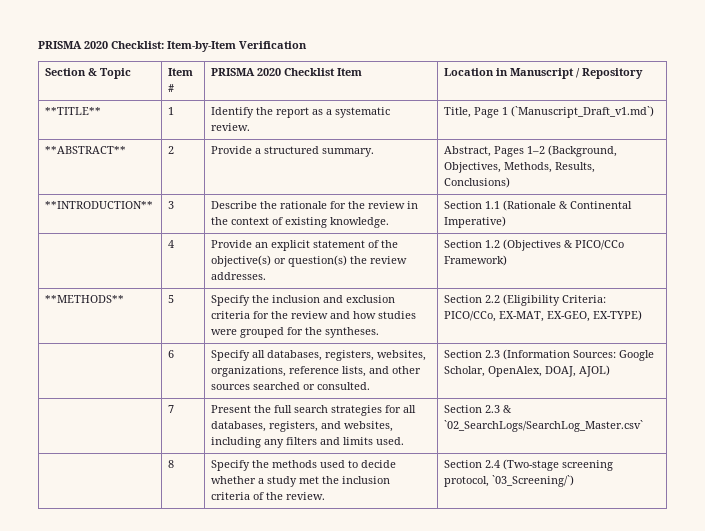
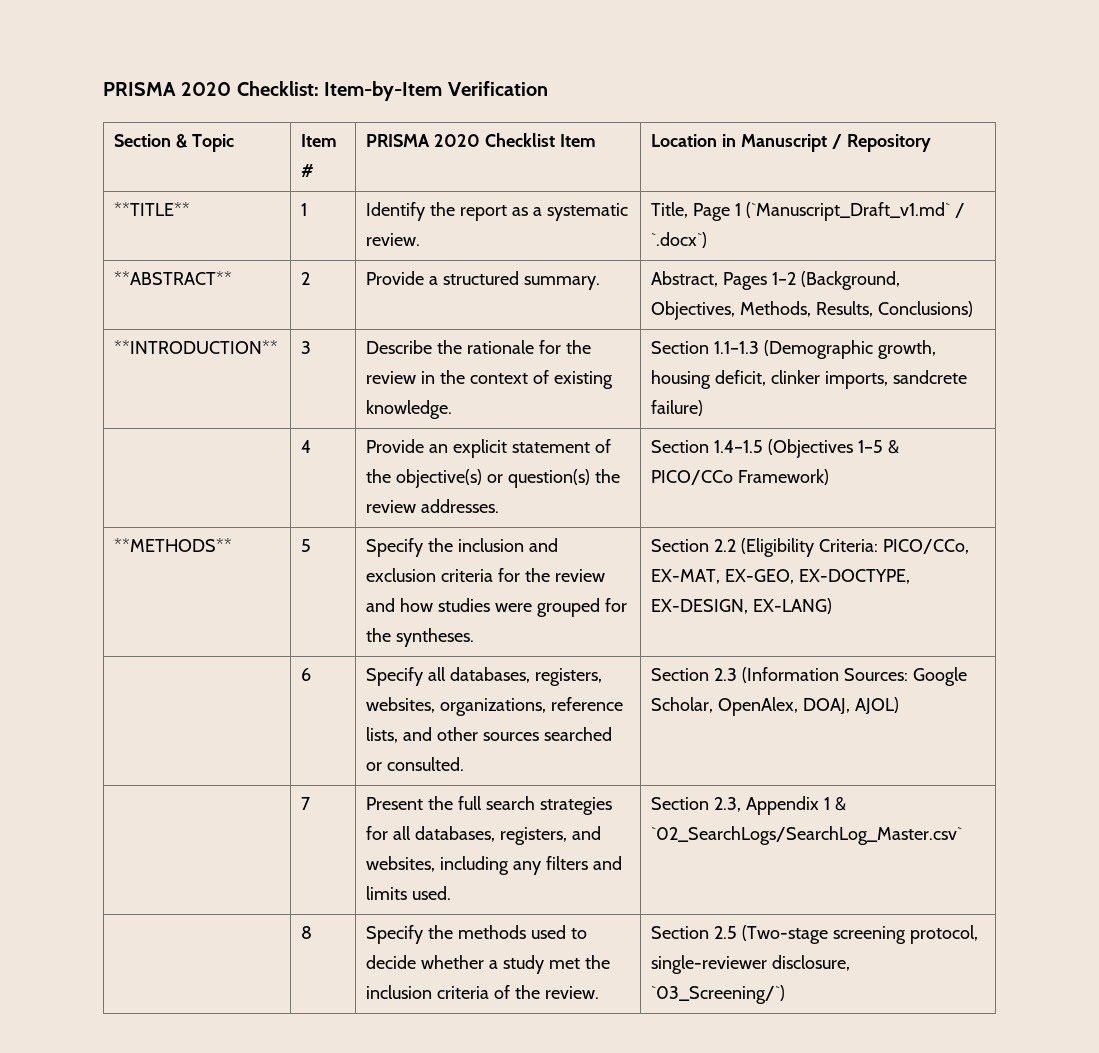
[511,106,655,118] (`Manuscript_Draft_v1.md`) -> [745,202,965,221] [651,232,708,248] (`Manuscript_Draft_v1.md` / `.docx`)
[485,200,633,211] [444,216,507,228] 1.1 (Rationale & Continental Imperative) -> [714,340,936,359] [651,370,967,389] [651,400,704,416] 1.1–1.3 (Demographic growth, housing deficit, clinker imports, sandcrete failure)
[485,239,562,251] 1.2 (Objectives -> [714,439,883,458] 1.4–1.5 (Objectives 1–5
[593,310,643,321] EX-TYPE) -> [799,569,911,584] [651,598,833,614] EX-DOCTYPE, EX-DESIGN, EX-LANG)
[485,405,501,413] 2.3 -> [714,796,830,815] 2.3, Appendix 1
[485,460,501,468] 2.4 -> [714,926,738,939] 2.5
(490, 481) none -> [651,955,851,974] single-reviewer disclosure,

